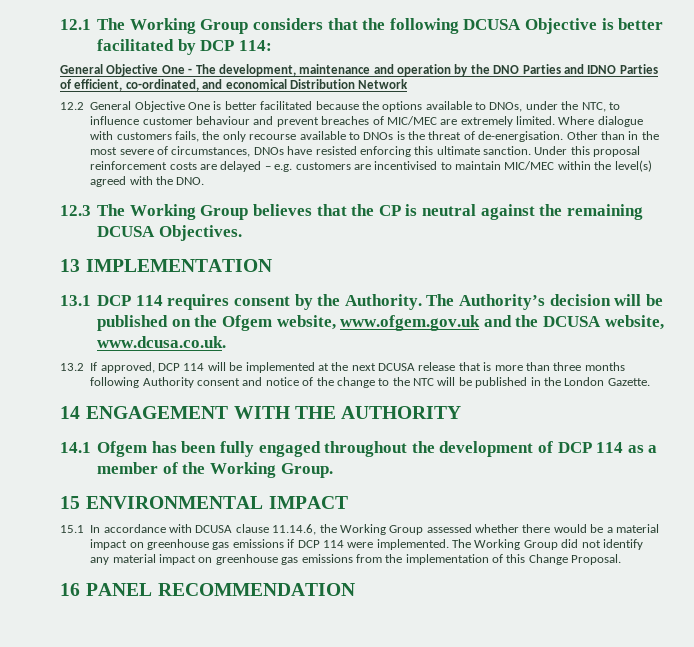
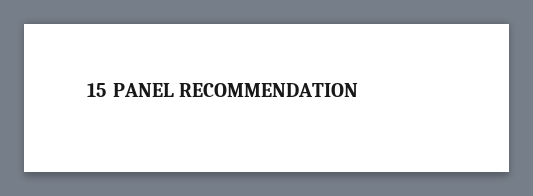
[60,18,664,34] [97,39,273,55] [60,64,658,76] [60,79,409,91] [60,101,620,112] [90,116,643,127] [90,131,659,142] [90,146,641,157] [90,160,652,172] [90,176,205,187] [60,204,643,220] [97,225,242,241] [60,259,273,272] [60,294,663,310] [97,315,664,331] [97,336,227,348] [60,362,625,373] [90,377,650,388] [60,406,462,419] [60,441,658,457] [97,462,333,478] [60,496,348,509] [60,524,659,535] [90,539,643,550] [90,554,622,565] [60,583,80,596] 12.1 The Working Group considers that the following DCUSA Objective is better facilitated by DCP 114: // General Objective One - The development, maintenance and operation by the DNO Parties and IDNO Parties of efficient, co-ordinated, and economical Distribution Network // 12.2 General Objective One is better facilitated because the options available to DNOs, under the NTC, to influence customer behaviour and prevent breaches of MIC/MEC are extremely limited. Where dialogue with customers fails, the only recourse available to DNOs is the threat of de-energisation. Other than in the most severe of circumstances, DNOs have resisted enforcing this ultimate sanction. Under this proposal reinforcement costs are delayed – e.g. customers are incentivised to maintain MIC/MEC within the level(s) agreed with the DNO. // 12.3 The Working Group believes that the CP is neutral against the remaining DCUSA Objectives. // 13 IMPLEMENTATION // 13.1 DCP 114 requires consent by the Authority. The Authority’s decision will be published on the Ofgem website, www.ofgem.gov.uk and the DCUSA website, www.dcusa.co.uk. // 13.2 If approved, DCP 114 will be implemented at the next DCUSA release that is more than three months following Authority consent and notice of the change to the NTC will be published in the London Gazette. // 14 ENGAGEMENT WITH THE AUTHORITY // 14.1 Ofgem has been fully engaged throughout the development of DCP 114 as a member of the Working Group. // 15 ENVIRONMENTAL IMPACT // 15.1 In accordance with DCUSA clause 11.14.6, the Working Group assessed whether there would be a material impact on greenhouse gas emissions if DCP 114 were implemented. The Working Group did not identify any material impact on greenhouse gas emissions from the implementation of this Change Proposal. // 16 -> [87,83,106,97] 15

